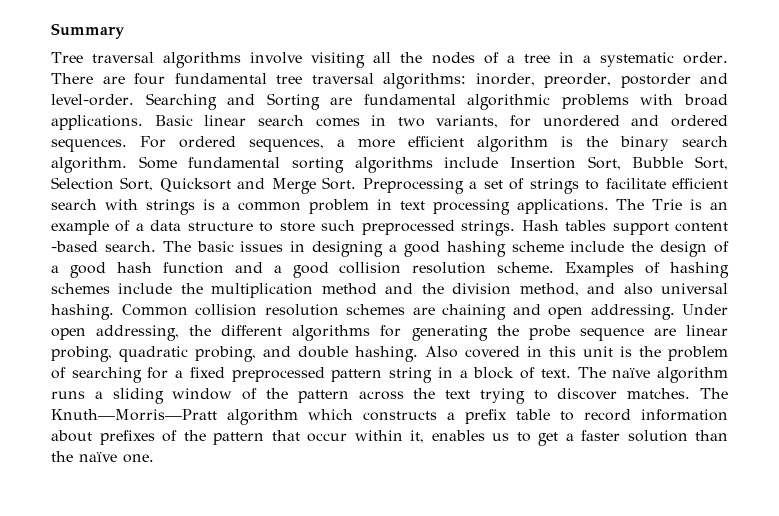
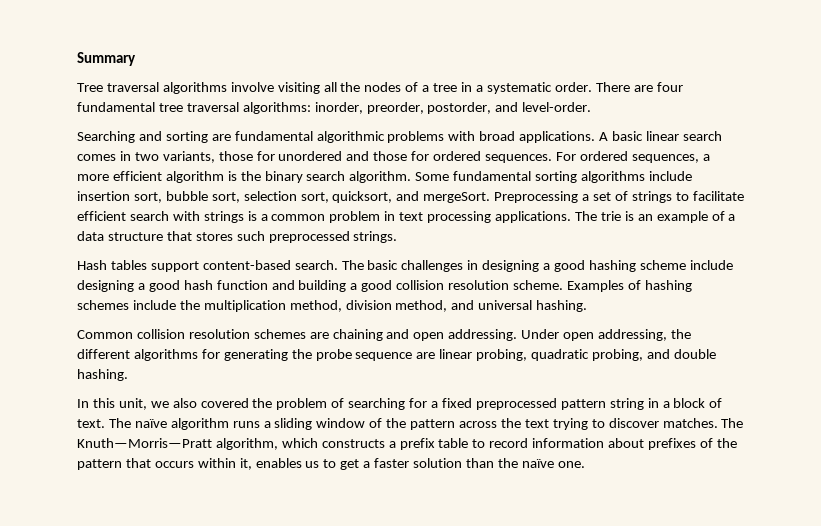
[620,73,691,88] postorder -> [427,102,492,114] postorder,
(134, 100) none -> (592, 107) //
[266,93,320,110] Sorting -> [165,131,208,143] sorting
[154,115,193,126] Basic -> [599,131,644,141] A basic
(499, 121) none -> [218,151,253,161] those
(660, 120) none -> [373,151,430,161] those for
[510,156,728,170] [51,177,357,194] Insertion Sort, Bubble Sort, Selection Sort, Quicksort and Merge Sort. -> [77,191,491,203] insertion sort, bubble sort, selection sort, quicksort, and mergeSort.
[652,199,683,210] Trie -> [600,211,621,221] trie
[259,222,315,232] to store -> [166,231,233,241] that stores
(516, 228) none -> (398, 237) //
[675,222,728,232] [51,241,98,252] content -based -> [202,260,291,270] content-based
[240,241,284,252] issues -> [401,260,464,272] challenges
[631,241,729,257] the design of -> [77,280,134,292] designing
(263, 267) none -> [298,280,347,292] building
[321,283,444,295] method and the -> [289,300,342,312] method,
[623,283,653,295] also -> (475, 305) none
(114, 312) none -> (588, 306) //
[425,346,632,358] Also covered in this unit is -> [77,398,249,410] // In this unit, we also covered
[227,409,298,425] algorithm -> [215,438,278,450] algorithm,
[307,433,347,442] occur -> [154,461,194,468] occurs

